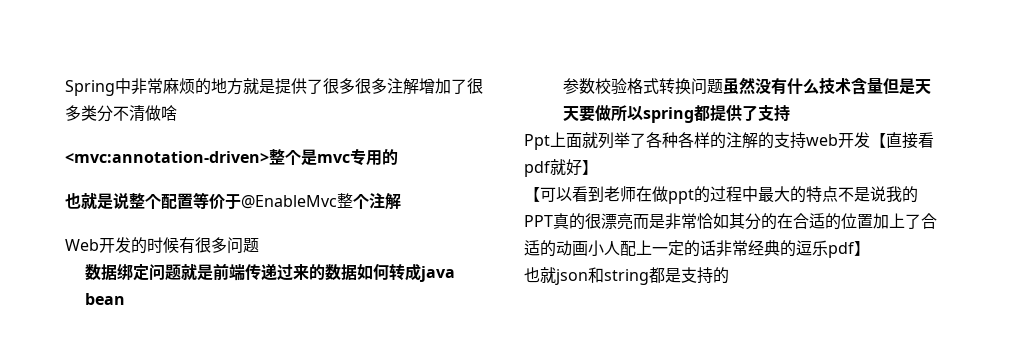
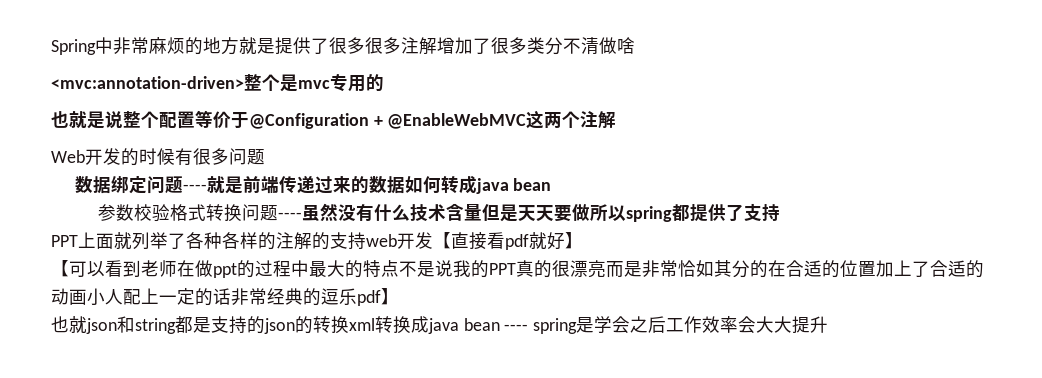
[241,193,353,209] @EnableMvc整 -> [249,110,563,129] @Configuration + @EnableWebMVC这两
(181, 272) none -> [182,184,207,191] ----
(724, 86) none -> [278,212,303,219] ----
[524,134,550,150] Ppt -> [51,235,78,247] PPT
(729, 275) none -> [264,316,829,334] json的转换xml转换成java bean ---- spring是学会之后工作效率会大大提升

